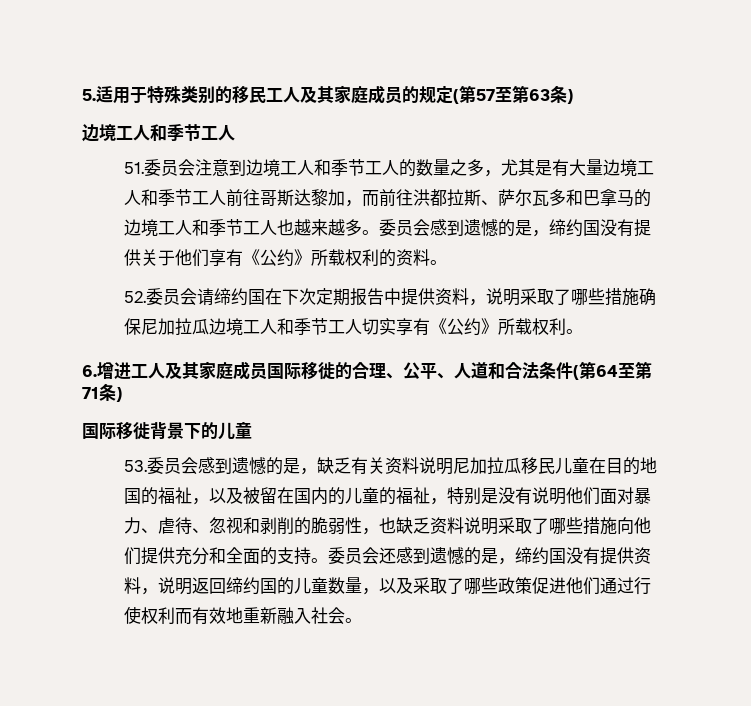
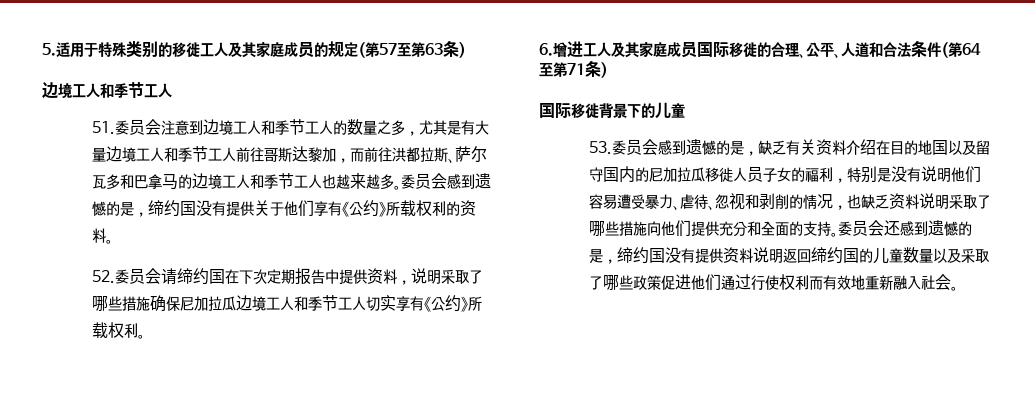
[249,87,266,103] 民 -> [186,42,200,57] 徙
[419,457,658,475] [124,487,431,505] 说明尼加拉瓜移民儿童在目的地国的福祉，以及被留在国内的儿童的福祉 -> [845,139,990,155] [588,166,833,183] 介绍在目的地国以及留守国内的尼加拉瓜移徙人员子女的福利
[600,487,635,504] 面对 -> [588,194,645,209] 容易遭受
[311,517,363,535] 脆弱性 -> [802,194,833,209] 情况
[141,588,159,595] ， -> (753, 255) none
[362,588,380,595] ， -> (933, 256) none

